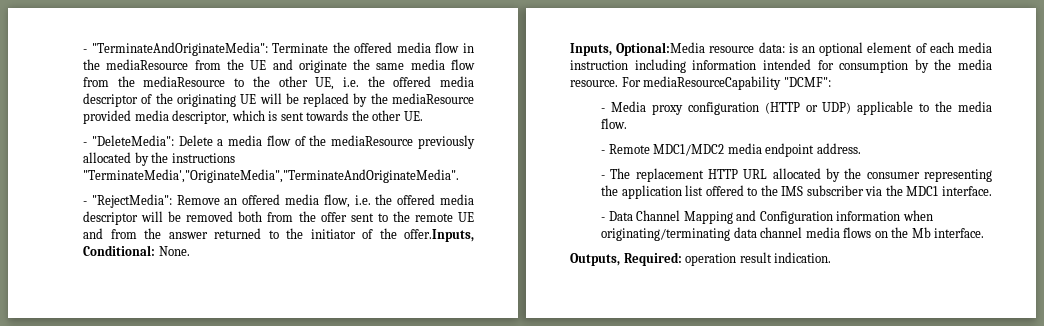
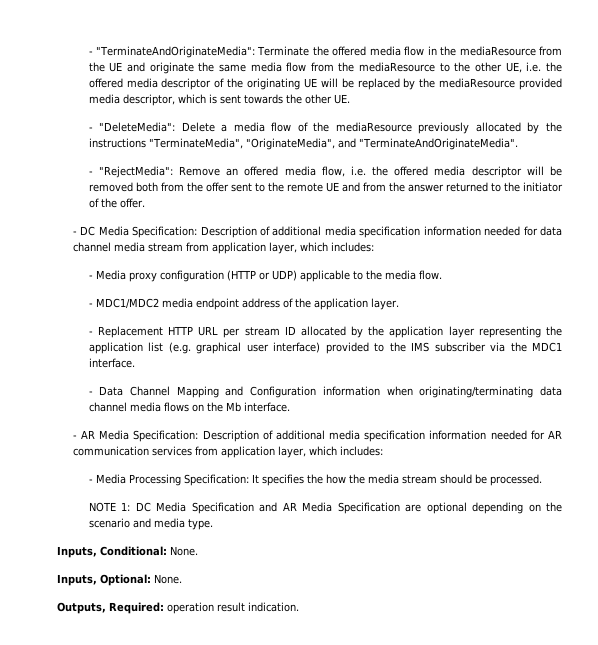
[83,169,460,183] "TerminateMedia',"OriginateMedia","TerminateAndOriginateMedia". -> [148,138,518,150] "TerminateMedia", "OriginateMedia", and "TerminateAndOriginateMedia".
[404,229,475,242] [83,245,190,256] [570,42,992,56] [570,59,992,73] [570,76,831,90] offer.Inputs, Conditional: None. // Inputs, Optional:Media resource data: is an optional element of each media instruction including information intended for consumption by the media resource. For mediaResourceCapability "DCMF": -> [119,198,145,208] [72,226,562,238] [72,242,374,254] offer. // - DC Media Specification: Description of additional media specification information needed for data channel media stream from application layer, which includes:
[608,144,650,154] Remote -> (93, 305) none
[816,143,861,154] [601,168,920,182] address. // - The replacement HTTP URL allocated by the consumer -> [241,298,399,310] [88,326,475,338] address of the application layer. // - Replacement HTTP URL per stream ID allocated by the application layer
[705,185,744,196] offered -> [168,342,369,354] (e.g. graphical user interface) provided
(985, 233) none -> [72,430,562,442] [72,446,383,458] [88,474,542,486] [88,502,562,514] [88,518,213,530] [57,546,198,558] [57,574,182,586] // - AR Media Specification: Description of additional media specification information needed for AR communication services from application layer, which includes: // - Media Processing Specification: It specifies the how the media stream should be processed. // NOTE 1: DC Media Specification and AR Media Specification are optional depending on the scenario and media type. // Inputs, Conditional: None. // Inputs, Optional: None.

